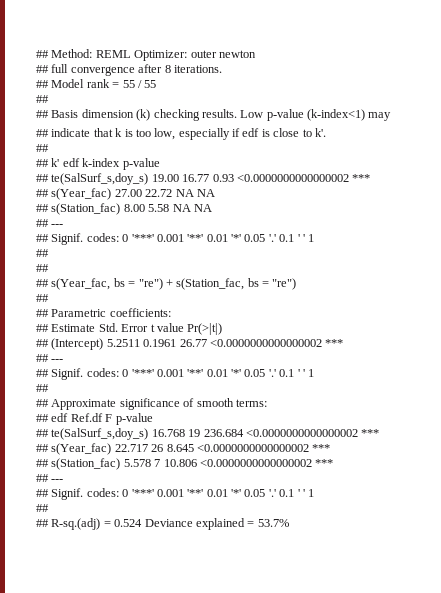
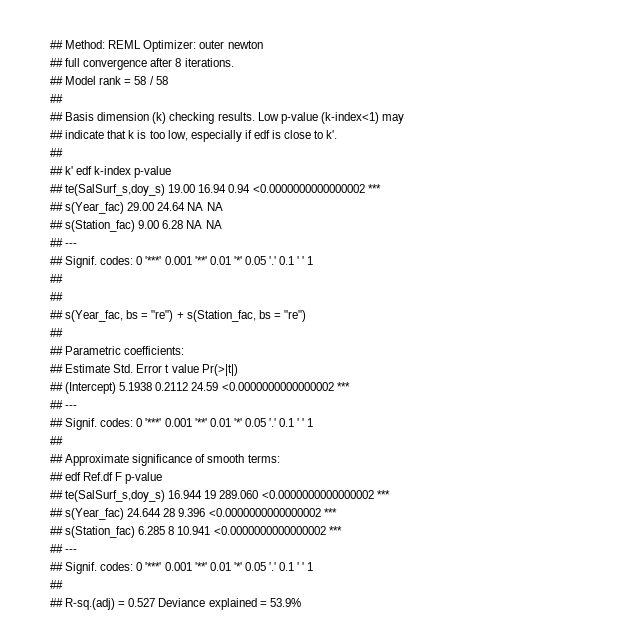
[122,80,157,88] 55 / 55 -> [134,76,168,85] 58 / 58
[182,174,371,182] [36,188,173,200] 16.77 0.93 <0.0000000000000002 *** // ## s(Year_fac) 27.00 22.72 -> [198,184,381,193] [50,202,186,214] 16.94 0.94 <0.0000000000000002 *** // ## s(Year_fac) 29.00 24.64
[123,204,170,212] 8.00 5.58 -> [138,220,184,229] 9.00 6.28
[106,339,207,347] 5.2511 0.1961 26.77 -> [119,382,219,391] 5.1938 0.2112 24.59
[151,429,380,437] [36,443,194,455] 16.768 19 236.684 <0.0000000000000002 *** // ## s(Year_fac) 22.717 26 8.645 -> [168,490,390,499] [50,508,206,520] 16.944 19 289.060 <0.0000000000000002 *** // ## s(Year_fac) 24.644 28 9.396
[123,459,197,467] 5.578 7 10.806 -> [138,526,211,535] 6.285 8 10.941
[114,519,143,527] 0.524 -> [128,598,156,607] 0.527
[257,519,289,527] 53.7% -> [269,598,301,607] 53.9%

